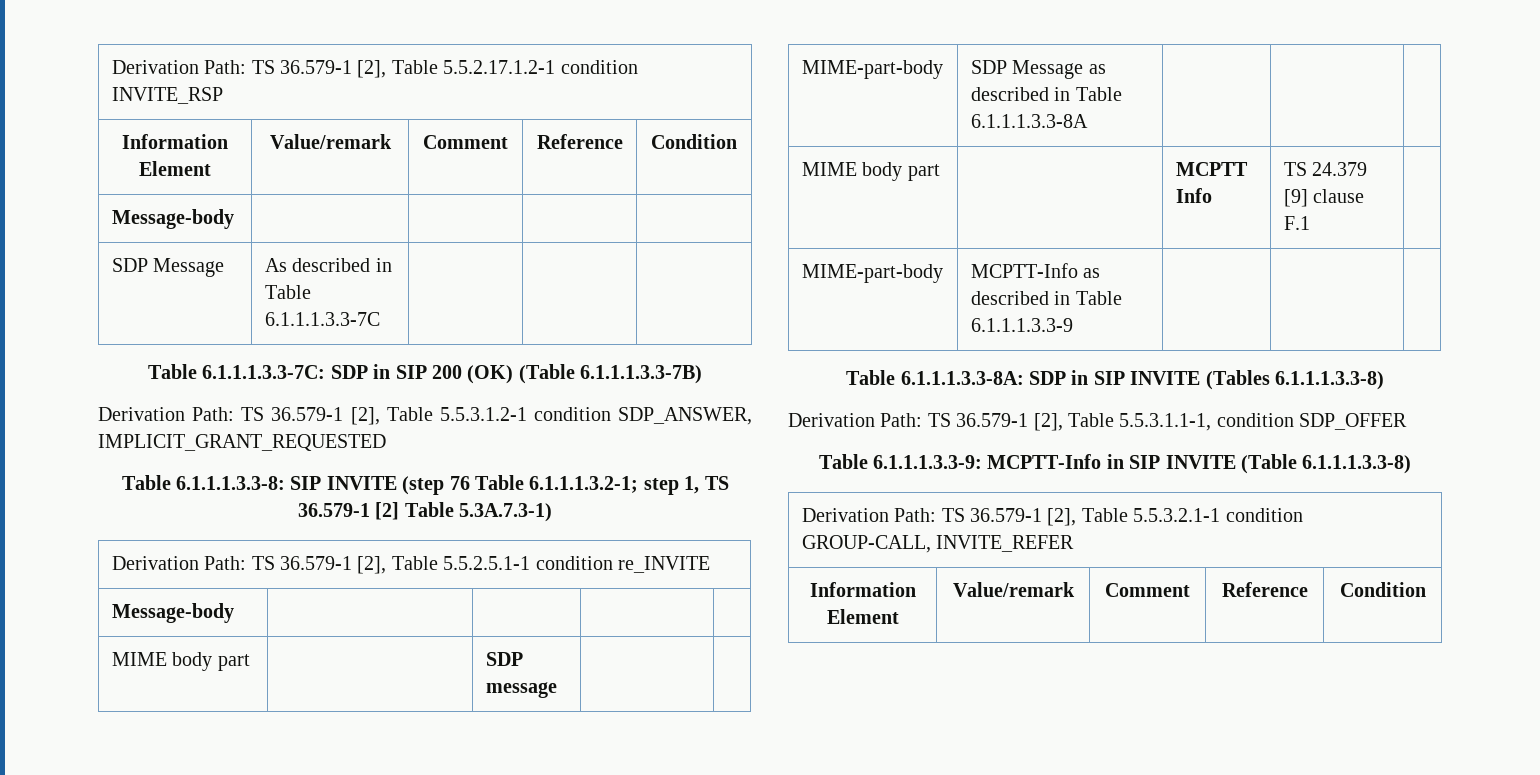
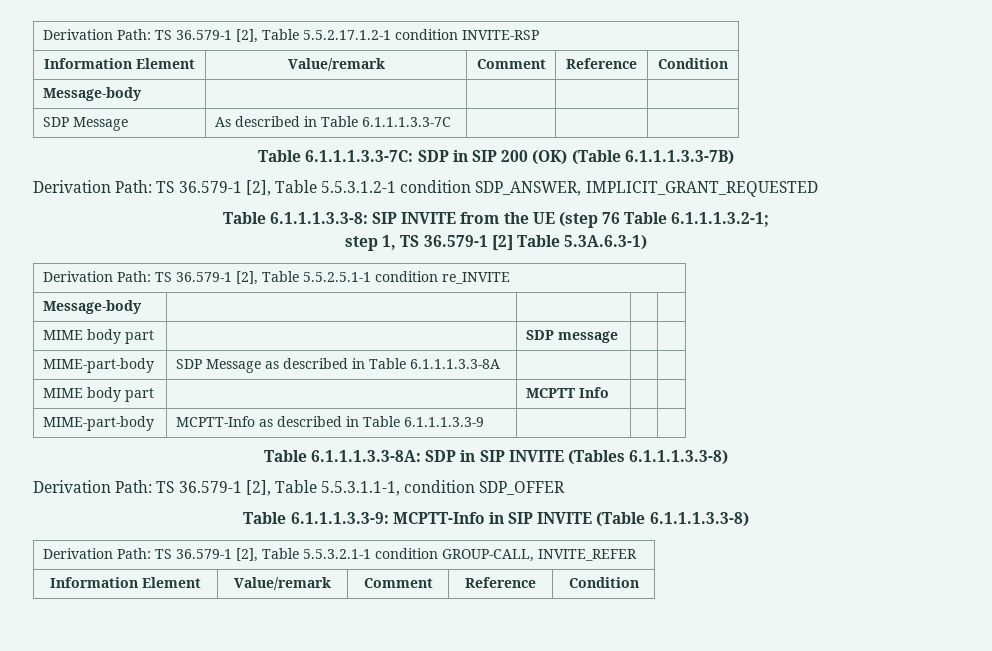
[111,87,223,104] INVITE_RSP -> [461,30,539,40] INVITE-RSP
(397, 483) none -> [460,212,555,224] from the UE
(639, 484) none -> (770, 219) //
[459,503,553,522] 5.3A.7.3-1) -> [564,235,648,250] 5.3A.6.3-1)
[1283,162,1368,176] [1283,189,1365,207] [1283,216,1310,230] TS 24.379 [9] clause F.1 -> (609, 392) none

